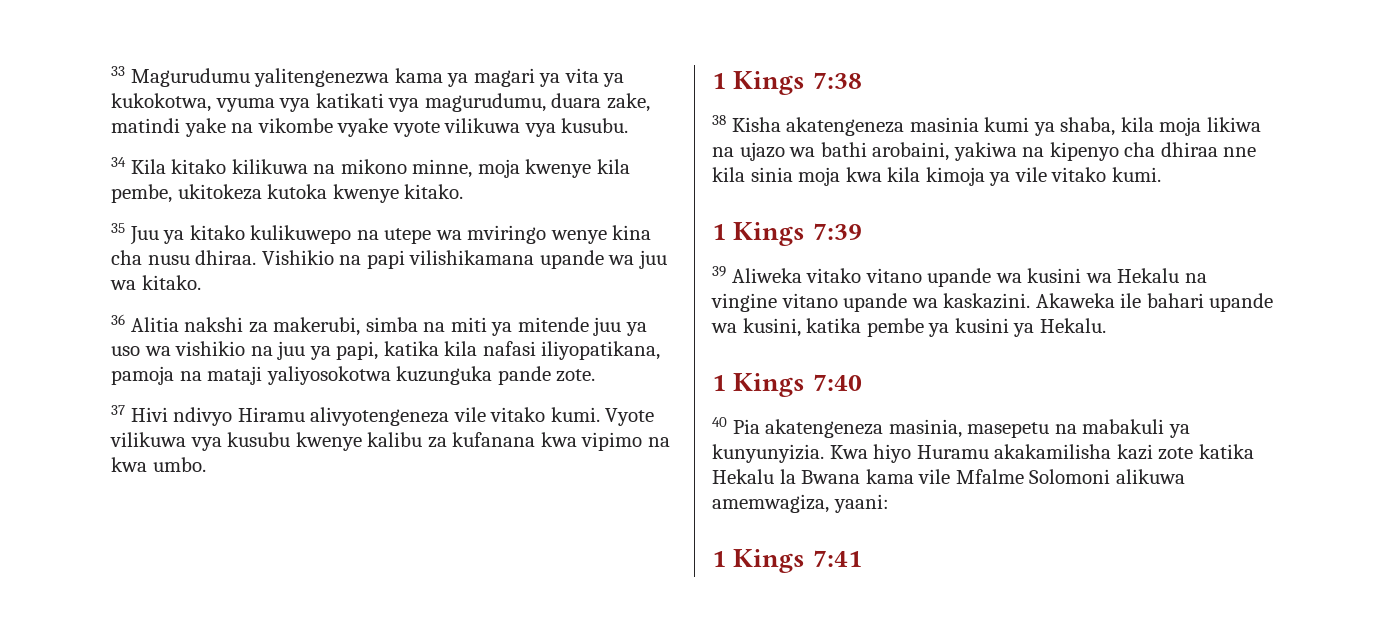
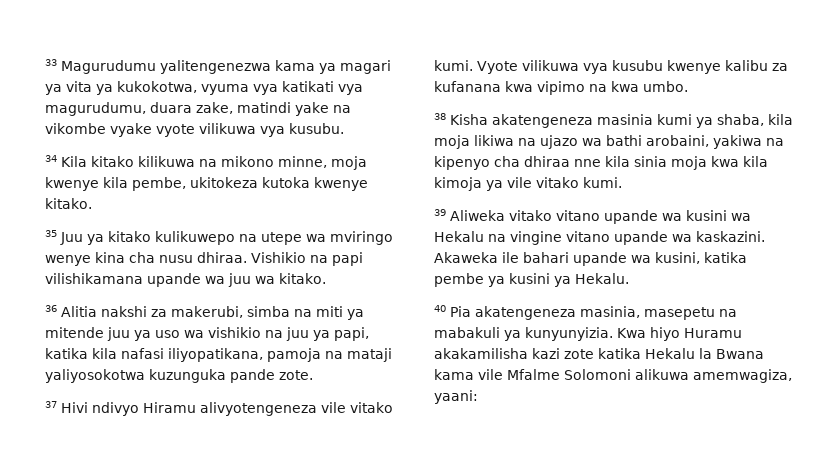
[712,71,862,95] // 1 Kings 7:38 -> (688, 86) none
[712,222,862,246] // 1 Kings 7:39 -> (622, 182) none
[712,373,862,397] // 1 Kings 7:40 -> (629, 278) none
[712,549,862,573] // 1 Kings 7:41 -> (478, 397) none

